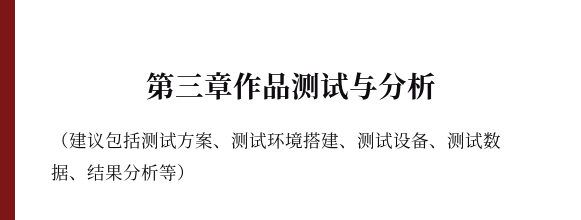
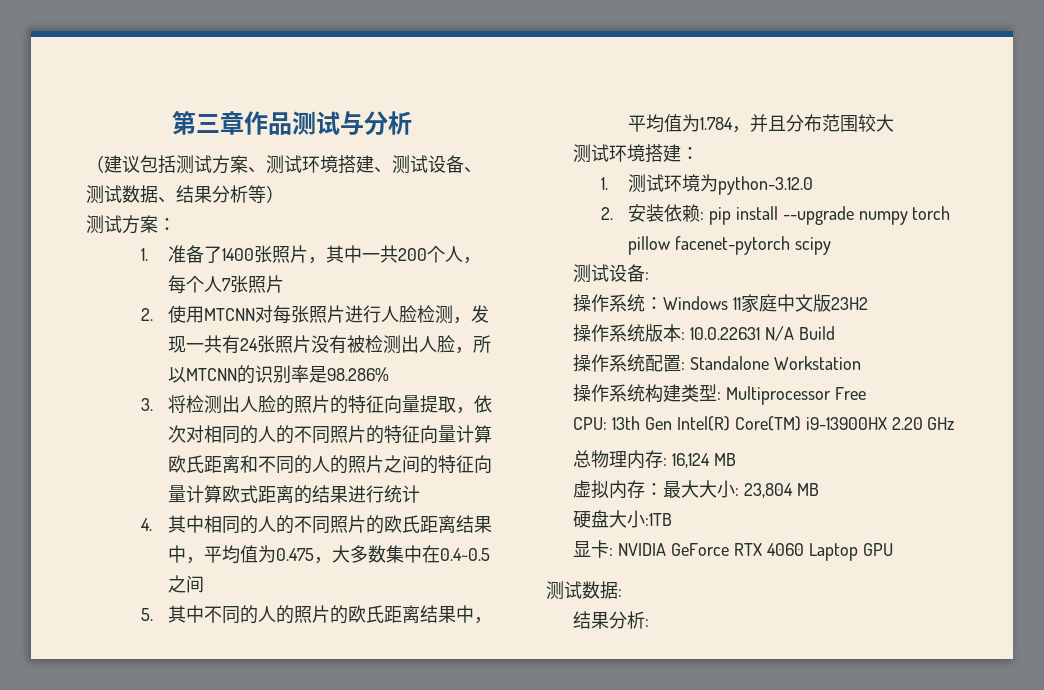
(195, 172) none -> [86,215,176,234] [140,245,482,264] [168,275,285,294] [140,305,490,324] [168,335,492,354] [168,365,390,384] [140,395,493,414] [168,425,493,444] [168,455,493,474] [168,485,421,504] [140,515,493,534] [168,545,491,564] [168,575,205,593] [140,605,493,624] [628,114,895,133] [573,144,700,163] [600,174,814,195] [600,204,951,225] [628,236,831,255] [573,264,650,283] [573,294,869,313] [573,324,835,342] [573,354,862,372] [573,384,867,405] [573,416,955,431] [573,450,737,469] [573,480,820,499] [573,510,673,528] [573,540,893,561] [546,581,622,600] [573,611,650,629] // 测试方案： // 1.准备了1400张照片，其中一共200个人，每个人7张照片 // 2.使用MTCNN对每张照片进行人脸检测，发现一共有24张照片没有被检测出人脸，所以MTCNN的识别率是98.286% // 3.将检测出人脸的照片的特征向量提取，依次对相同的人的不同照片的特征向量计算欧氏距离和不同的人的照片之间的特征向量计算欧式距离的结果进行统计 // 4.其中相同的人的不同照片的欧氏距离结果中，平均值为0.475，大多数集中在0.4~0.5之间 // 5.其中不同的人的照片的欧氏距离结果中，平均值为1.784，并且分布范围较大 // 测试环境搭建： // 1.测试环境为python-3.12.0 // 2.安装依赖: pip install --upgrade numpy torch pillow facenet-pytorch scipy // 测试设备: // 操作系统：Windows 11家庭中文版23H2 // 操作系统版本: 10.0.22631 N/A Build // 操作系统配置: Standalone Workstation // 操作系统构建类型: Multiprocessor Free // CPU: 13th Gen Intel(R) Core(TM) i9-13900HX 2.20 GHz // 总物理内存: 16,124 MB // 虚拟内存：最大大小: 23,804 MB // 硬盘大小:1TB // 显卡: NVIDIA GeForce RTX 4060 Laptop GPU // 测试数据: // 结果分析:

